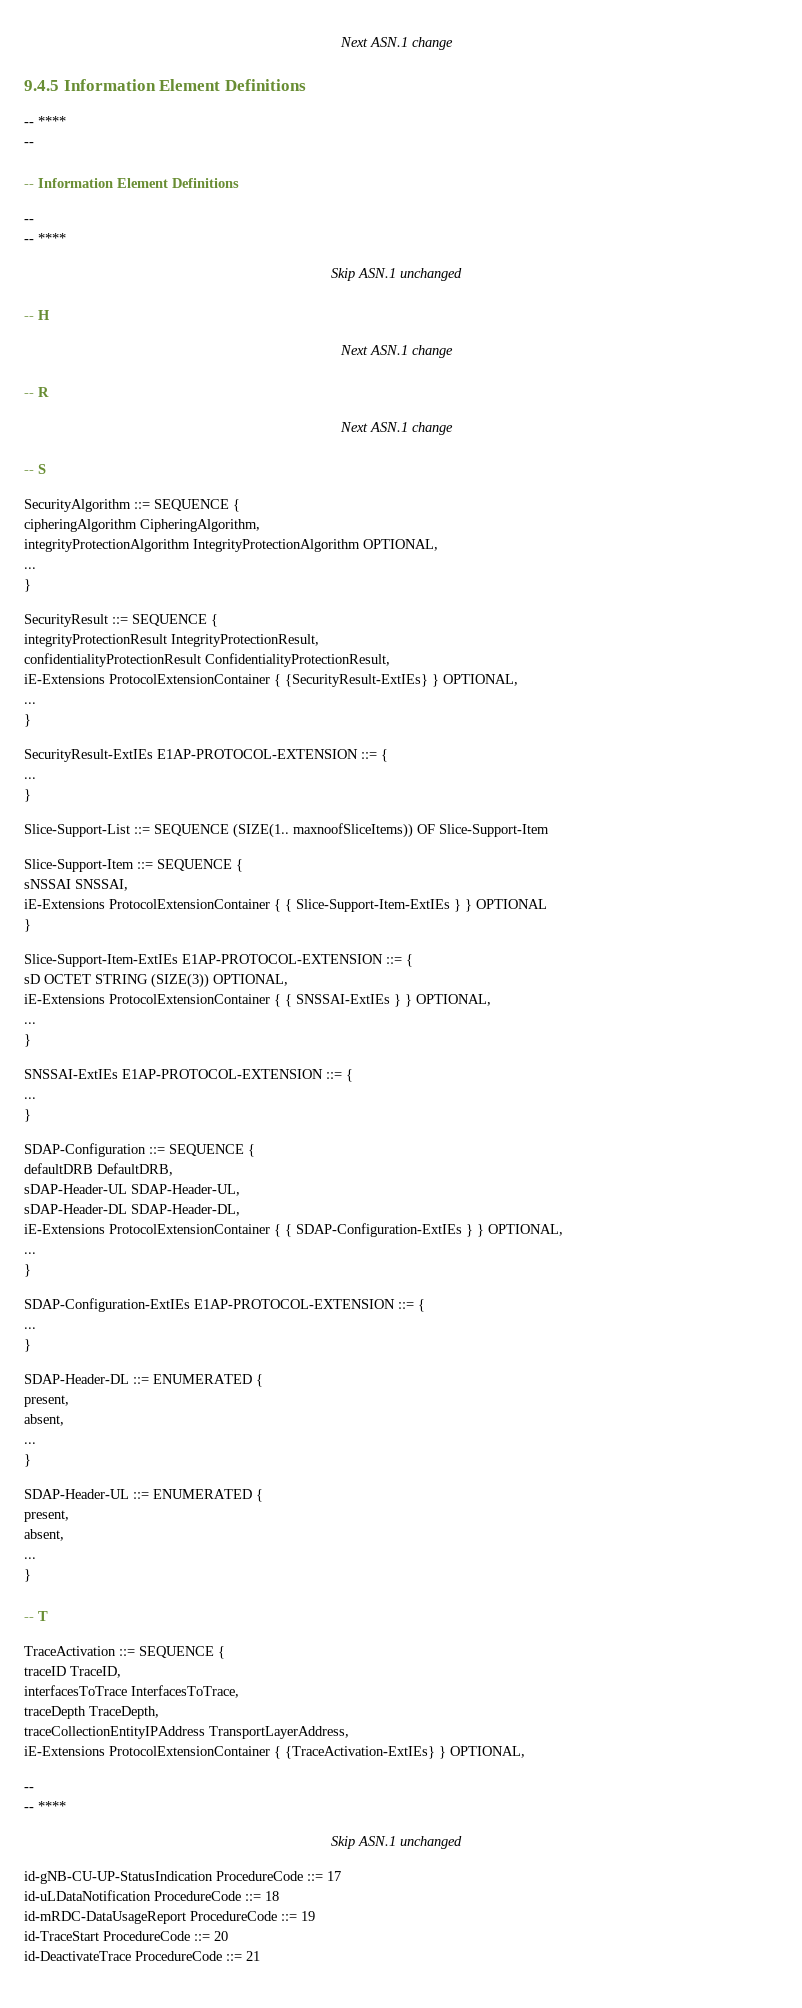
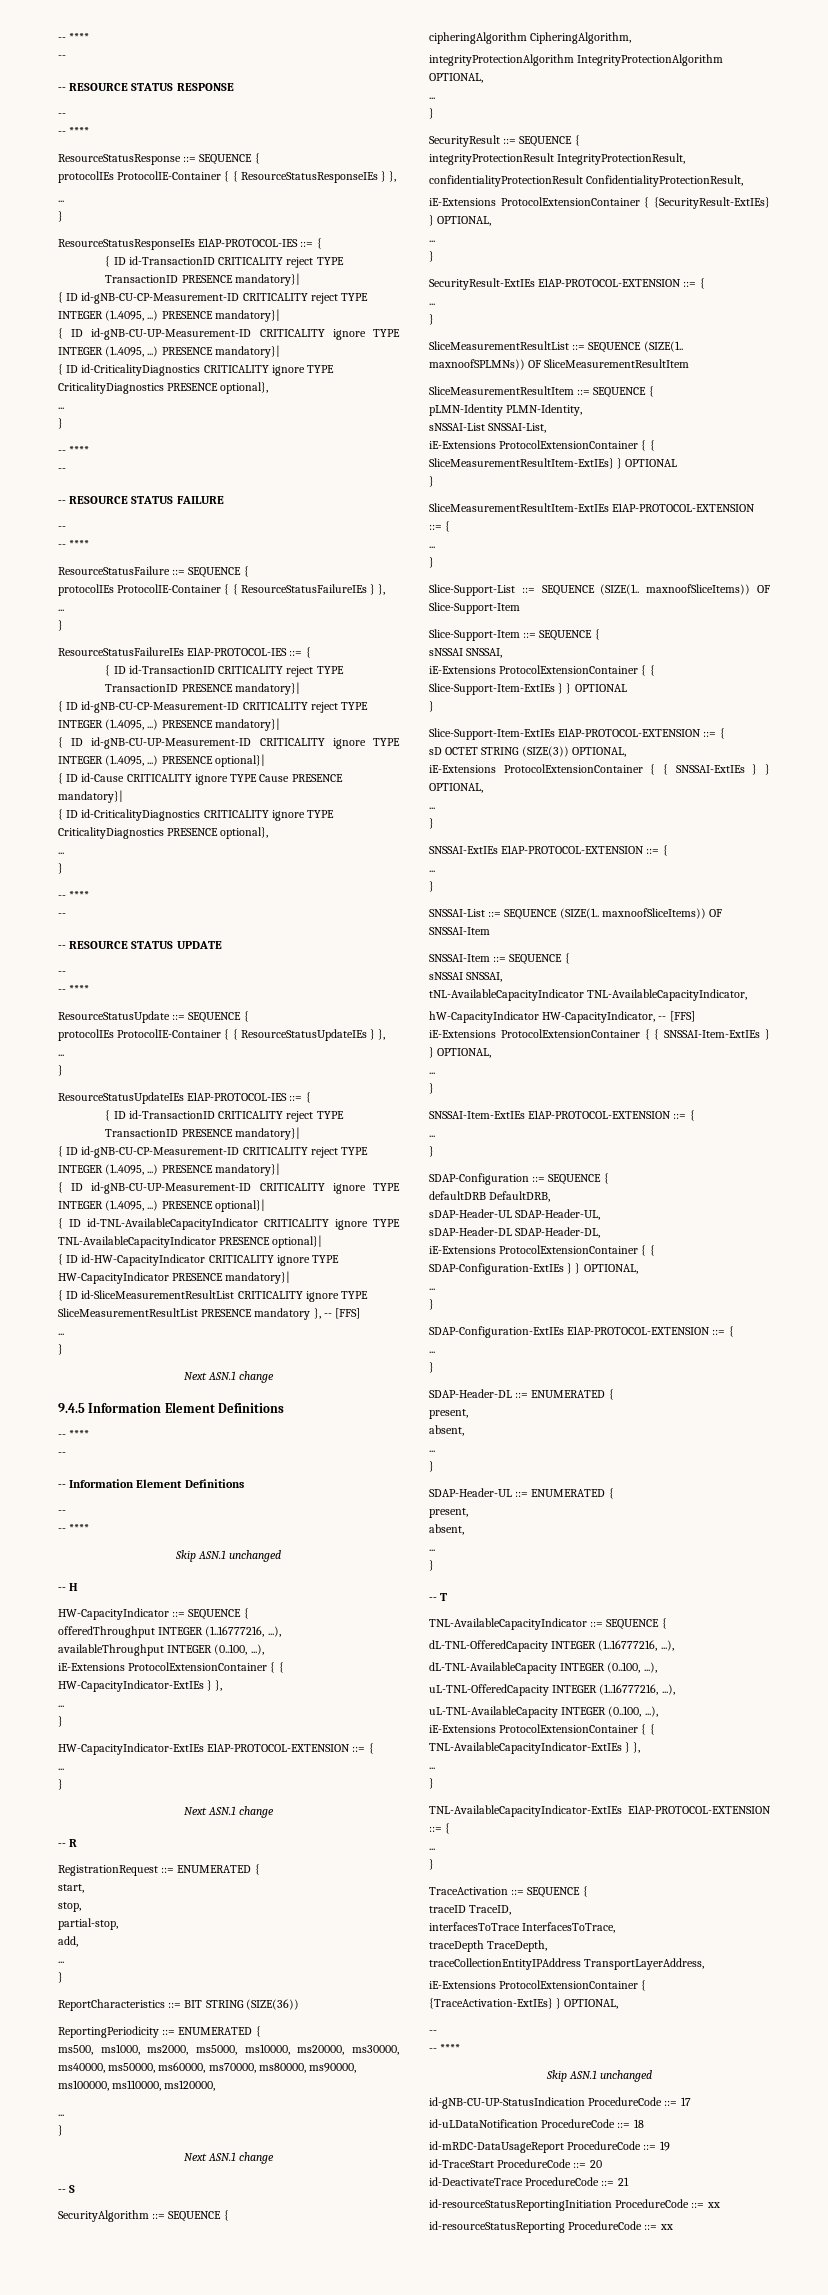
(339, 42) none -> [58,33,90,41] [58,55,66,59] [58,83,234,91] [58,113,66,117] [58,127,90,135] [58,153,260,165] [58,171,397,183] [58,200,64,202] [58,211,63,222] [58,238,322,250] [105,256,344,268] [105,273,300,286] [58,292,369,304] [58,309,280,322] [58,328,400,340] [58,345,280,358] [58,364,335,376] [58,382,269,394] [58,407,64,409] [58,418,63,429] [58,446,90,454] [58,468,66,472] [58,496,224,504] [58,526,66,530] [58,540,90,548] [58,566,249,578] [58,584,386,596] [58,609,64,611] [58,620,63,631] [58,647,311,658] [105,665,344,677] [105,682,300,695] [58,701,369,713] [58,718,280,731] [58,737,400,749] [58,754,265,767] [58,773,343,785] [58,790,123,803] [58,809,335,821] [58,827,269,839] [58,852,64,854] [58,863,63,874] [58,891,90,899] [58,913,66,917] [58,941,222,949] [58,971,66,975] [58,985,90,993] [58,1011,249,1023] [58,1029,386,1041] [58,1054,64,1056] [58,1065,63,1076] [58,1092,311,1104] [105,1110,344,1122] [105,1127,300,1140] [58,1146,369,1158] [58,1163,280,1176] [58,1182,400,1194] [58,1199,265,1212] [58,1218,400,1230] [58,1235,323,1248] [58,1254,340,1266] [58,1271,291,1284] [58,1290,369,1302] [58,1308,361,1320] [58,1333,64,1335] [58,1344,63,1355] -- **** // -- // -- RESOURCE STATUS RESPONSE // -- // -- **** // ResourceStatusResponse ::= SEQUENCE { // protocolIEs ProtocolIE-Container { { ResourceStatusResponseIEs } }, // ... // } // ResourceStatusResponseIEs E1AP-PROTOCOL-IES ::= { // { ID id-TransactionID CRITICALITY reject TYPE TransactionID PRESENCE mandatory}| // { ID id-gNB-CU-CP-Measurement-ID CRITICALITY reject TYPE INTEGER (1..4095, ...) PRESENCE mandatory}| // { ID id-gNB-CU-UP-Measurement-ID CRITICALITY ignore TYPE INTEGER (1..4095, ...) PRESENCE mandatory}| // { ID id-CriticalityDiagnostics CRITICALITY ignore TYPE CriticalityDiagnostics PRESENCE optional}, // ... // } // -- **** // -- // -- RESOURCE STATUS FAILURE // -- // -- **** // ResourceStatusFailure ::= SEQUENCE { // protocolIEs ProtocolIE-Container { { ResourceStatusFailureIEs } }, // ... // } // ResourceStatusFailureIEs E1AP-PROTOCOL-IES ::= { // { ID id-TransactionID CRITICALITY reject TYPE TransactionID PRESENCE mandatory}| // { ID id-gNB-CU-CP-Measurement-ID CRITICALITY reject TYPE INTEGER (1..4095, ...) PRESENCE mandatory}| // { ID id-gNB-CU-UP-Measurement-ID CRITICALITY ignore TYPE INTEGER (1..4095, ...) PRESENCE optional}| // { ID id-Cause CRITICALITY ignore TYPE Cause PRESENCE mandatory}| // { ID id-CriticalityDiagnostics CRITICALITY ignore TYPE CriticalityDiagnostics PRESENCE optional}, // ... // } // -- **** // -- // -- RESOURCE STATUS UPDATE // -- // -- **** // ResourceStatusUpdate ::= SEQUENCE { // protocolIEs ProtocolIE-Container { { ResourceStatusUpdateIEs } }, // ... // } // ResourceStatusUpdateIEs E1AP-PROTOCOL-IES ::= { // { ID id-TransactionID CRITICALITY reject TYPE TransactionID PRESENCE mandatory}| // { ID id-gNB-CU-CP-Measurement-ID CRITICALITY reject TYPE INTEGER (1..4095, ...) PRESENCE mandatory}| // { ID id-gNB-CU-UP-Measurement-ID CRITICALITY ignore TYPE INTEGER (1..4095, ...) PRESENCE optional}| // { ID id-TNL-AvailableCapacityIndicator CRITICALITY ignore TYPE TNL-AvailableCapacityIndicator PRESENCE optional}| // { ID id-HW-CapacityIndicator CRITICALITY ignore TYPE HW-CapacityIndicator PRESENCE mandatory}| // { ID id-SliceMeasurementResultList CRITICALITY ignore TYPE SliceMeasurementResultList PRESENCE mandatory }, -- [FFS] // ... // } //
(50, 315) none -> [58,1608,249,1620] [58,1626,281,1638] [58,1644,264,1656] [58,1662,284,1673] [58,1680,223,1692] [58,1705,64,1707] [58,1716,63,1727] [58,1743,374,1755] [58,1768,64,1770] [58,1779,63,1790] // HW-CapacityIndicator ::= SEQUENCE { // offeredThroughput INTEGER (1..16777216, ...), // availableThroughput INTEGER (0..100, ...), // iE-Extensions ProtocolExtensionContainer { { HW-CapacityIndicator-ExtIEs } }, // ... // } // HW-CapacityIndicator-ExtIEs E1AP-PROTOCOL-EXTENSION ::= { // ... // }
(49, 392) none -> [58,1864,260,1876] [58,1884,84,1893] [58,1902,81,1912] [58,1918,118,1930] [58,1936,78,1947] [58,1961,64,1963] [58,1972,63,1983] [58,1999,299,2011] [58,2026,261,2038] [58,2044,399,2055] [58,2062,357,2073] [58,2080,216,2091] [58,2114,64,2116] [58,2125,63,2136] // RegistrationRequest ::= ENUMERATED { // start, // stop, // partial-stop, // add, // ... // } // ReportCharacteristics ::= BIT STRING (SIZE(36)) // ReportingPeriodicity ::= ENUMERATED { // ms500, ms1000, ms2000, ms5000, ms10000, ms20000, ms30000, ms40000, ms50000, ms60000, ms70000, ms80000, ms90000, ms100000, ms110000, ms120000, // ... // }
(31, 795) none -> [429,341,683,353] [429,359,690,370] [429,386,654,398] [429,404,583,416] [429,423,547,433] [429,440,655,451] [429,458,678,469] [429,476,434,487] [429,503,756,512] [429,521,451,532] [429,546,435,548] [429,557,434,568] // SliceMeasurementResultList ::= SEQUENCE (SIZE(1.. maxnoofSPLMNs)) OF SliceMeasurementResultItem // SliceMeasurementResultItem ::= SEQUENCE { // pLMN-Identity PLMN-Identity, // sNSSAI-List SNSSAI-List, // iE-Extensions ProtocolExtensionContainer { { SliceMeasurementResultItem-ExtIEs} } OPTIONAL // } // SliceMeasurementResultItem-ExtIEs E1AP-PROTOCOL-EXTENSION ::= { // ... // }
(31, 1115) none -> [429,908,723,920] [429,927,490,935] [429,953,570,965] [429,972,503,982] [429,989,748,1001] [429,1011,695,1023] [429,1029,770,1040] [429,1047,492,1058] [429,1072,435,1074] [429,1083,434,1094] [429,1110,695,1121] [429,1135,435,1137] [429,1146,434,1157] // SNSSAI-List ::= SEQUENCE (SIZE(1.. maxnoofSliceItems)) OF SNSSAI-Item // SNSSAI-Item ::= SEQUENCE { // sNSSAI SNSSAI, // tNL-AvailableCapacityIndicator TNL-AvailableCapacityIndicator, // hW-CapacityIndicator HW-CapacityIndicator, -- [FFS] // iE-Extensions ProtocolExtensionContainer { { SNSSAI-Item-ExtIEs } } OPTIONAL, // ... // } // SNSSAI-Item-ExtIEs E1AP-PROTOCOL-EXTENSION ::= { // ... // }
(48, 1616) none -> [429,1618,667,1630] [429,1640,674,1652] [429,1662,657,1674] [429,1684,675,1696] [429,1706,658,1718] [429,1724,655,1735] [429,1742,641,1754] [429,1767,435,1769] [429,1778,434,1789] [429,1805,771,1817] [429,1823,451,1834] [429,1848,435,1850] [429,1859,434,1870] // TNL-AvailableCapacityIndicator ::= SEQUENCE { // dL-TNL-OfferedCapacity INTEGER (1..16777216, ...), // dL-TNL-AvailableCapacity INTEGER (0..100, ...), // uL-TNL-OfferedCapacity INTEGER (1..16777216, ...), // uL-TNL-AvailableCapacity INTEGER (0..100, ...), // iE-Extensions ProtocolExtensionContainer { { TNL-AvailableCapacityIndicator-ExtIEs } }, // ... // } // TNL-AvailableCapacityIndicator-ExtIEs E1AP-PROTOCOL-EXTENSION ::= { // ... // }
(260, 1956) none -> [429,2199,720,2211] [429,2221,673,2233] // id-resourceStatusReportingInitiation ProcedureCode ::= xx // id-resourceStatusReporting ProcedureCode ::= xx

